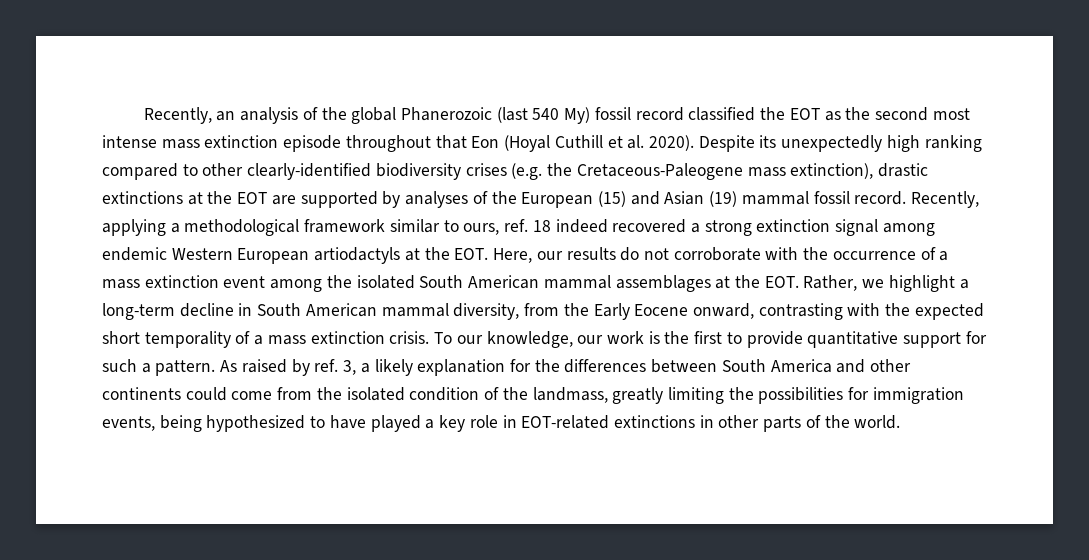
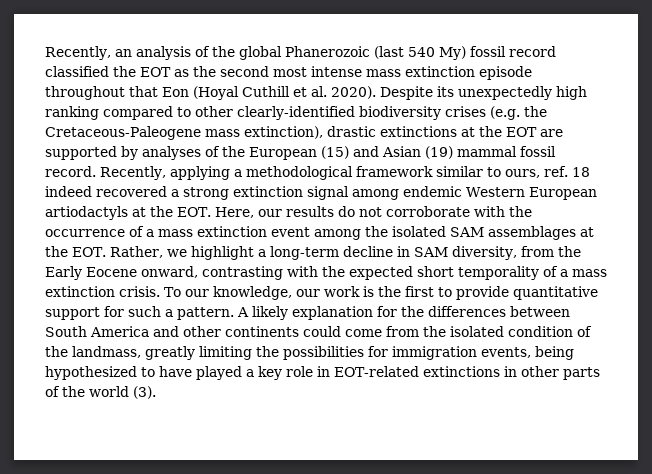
[419,275,611,289] South American mammal -> [450,227,484,237] SAM
[257,303,449,317] South American mammal -> [413,247,448,257] SAM
[220,359,370,376] As raised by ref. 3, a -> [237,307,249,317] A
[854,415,901,429] world. -> [89,386,156,399] world (3).

